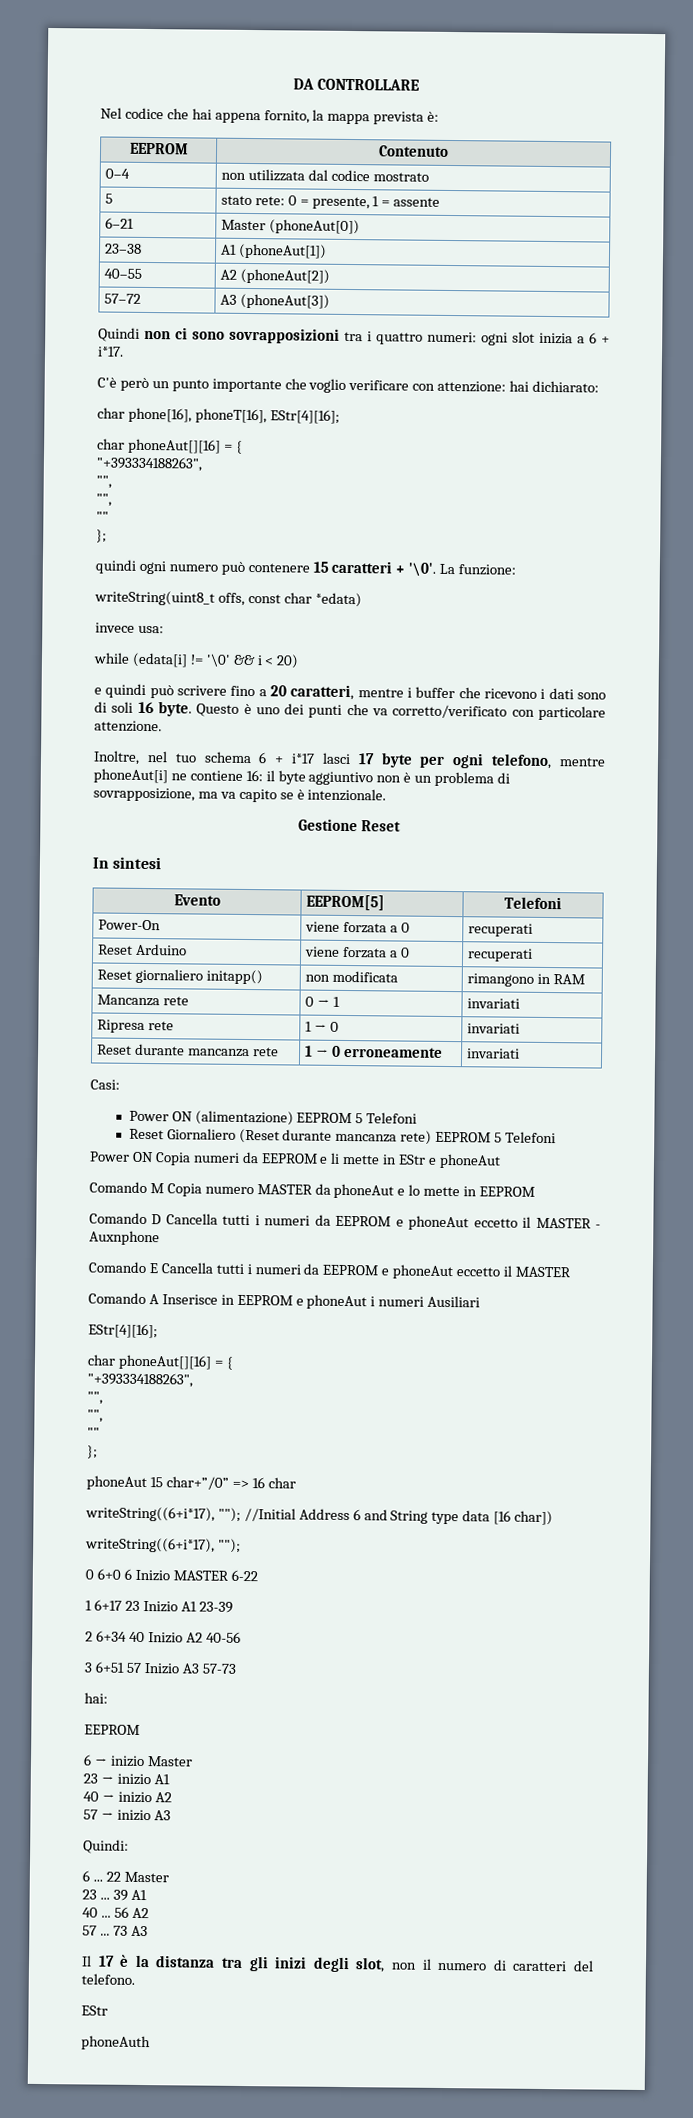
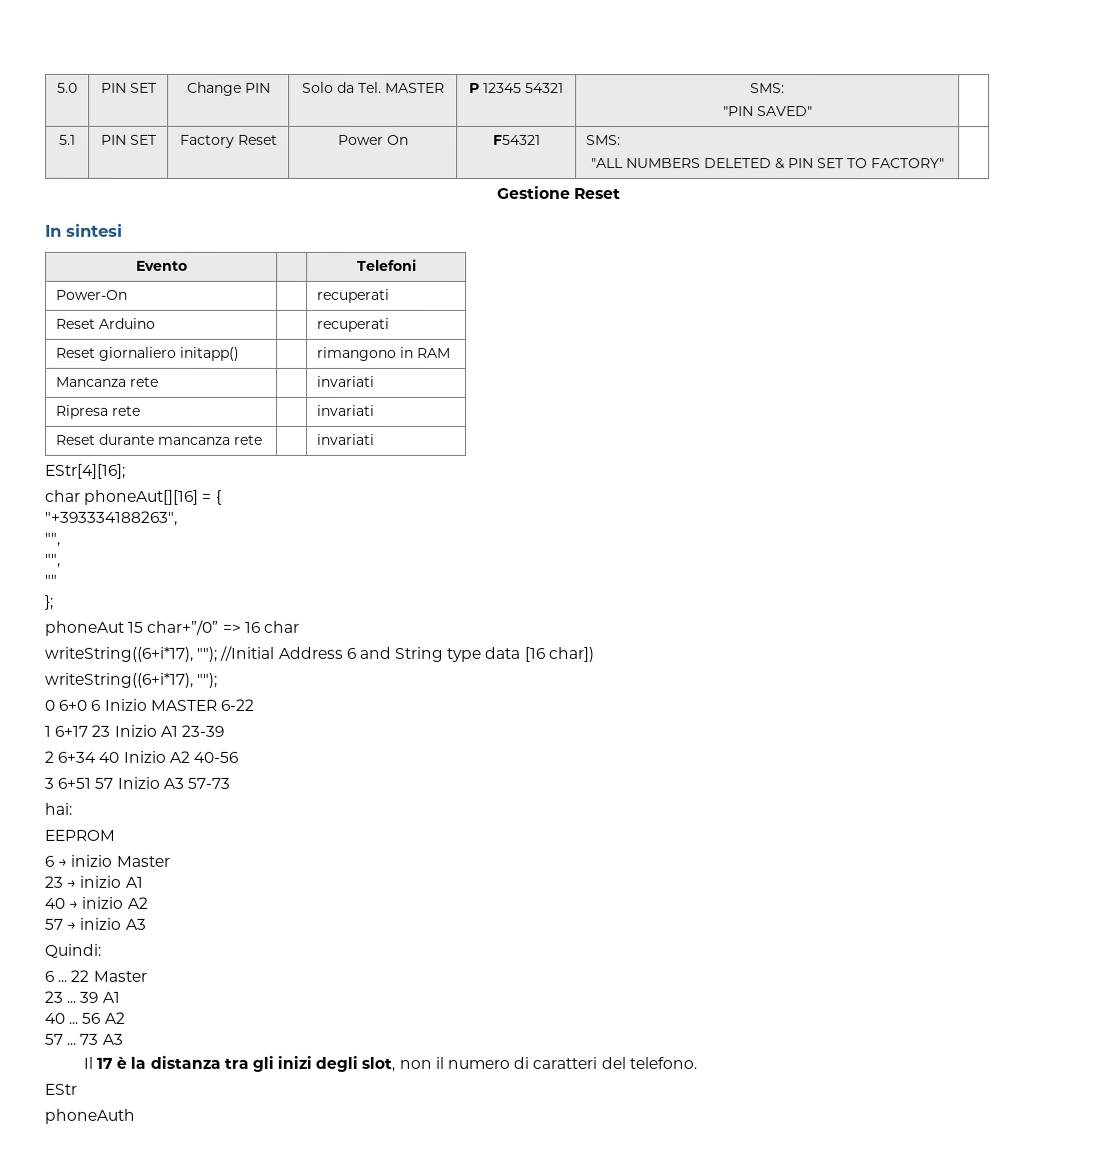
[293,78,420,91] [100,107,440,125] [128,142,189,155] [378,145,449,157] [104,168,130,179] [220,168,429,182] [104,193,113,204] [220,195,441,210] [104,217,134,229] [220,219,360,235] [104,243,142,254] [219,243,327,259] [103,268,142,279] [219,268,330,284] [103,293,141,304] [219,293,330,309] [98,327,610,346] [97,346,124,357] [97,377,600,393] [97,407,340,424] [97,438,243,454] [96,456,202,472] [96,475,112,489] [96,493,112,507] [96,511,109,522] [96,529,107,543] [95,559,517,577] [94,590,362,608] [95,622,164,634] [93,652,300,669] [94,683,606,701] [94,701,607,721] [94,720,162,733] [93,750,606,770] [93,768,511,787] [93,787,387,803] DA CONTROLLARE // Nel codice che hai appena fornito, la mappa prevista è: // EEPROM | Contenuto // 0–4 | non utilizzata dal codice mostrato // 5 | stato rete: 0 = presente, 1 = assente // 6–21 | Master (phoneAut[0]) // 23–38 | A1 (phoneAut[1]) // 40–55 | A2 (phoneAut[2]) // 57–72 | A3 (phoneAut[3]) // Quindi non ci sono sovrapposizioni tra i quattro numeri: ogni slot inizia a 6 + i*17. // C'è però un punto importante che voglio verificare con attenzione: hai dichiarato: // char phone[16], phoneT[16], EStr[4][16]; // char phoneAut[][16] = { // "+393334188263", // "", // "", // "" // }; // quindi ogni numero può contenere 15 caratteri + '\0'. La funzione: // writeString(uint8_t offs, const char *edata) // invece usa: // while (edata[i] != '\0' && i < 20) // e quindi può scrivere fino a 20 caratteri, mentre i buffer che ricevono i dati sono di soli 16 byte. Questo è uno dei punti che va corretto/verificato con particolare attenzione. // Inoltre, nel tuo schema 6 + i*17 lasci 17 byte per ogni telefono, mentre phoneAut[i] ne contiene 16: il byte aggiuntivo non è un problema di sovrapposizione, ma va capito se è intenzionale. -> [57,82,78,93] [100,82,157,93] [186,81,271,96] [301,81,445,93] [469,82,564,94] [750,83,785,94] [722,106,813,117] [59,134,76,145] [100,134,157,145] [179,134,278,148] [337,134,409,145] [492,134,541,145] [586,135,622,146] [590,158,945,170] 5.0 | PIN SET | Change PIN | Solo da Tel. MASTER | P 12345 54321 | SMS: // "PIN SAVED" | // 5.1 | PIN SET | Factory Reset | Power On | F54321 | SMS: // "ALL NUMBERS DELETED & PIN SET TO FACTORY" |
[305,894,385,911] EEPROM[5] -> (188, 265) none
[304,921,410,934] viene forzata a 0 -> (129, 294) none
[304,946,410,959] viene forzata a 0 -> (157, 323) none
[304,970,398,983] non modificata -> (241, 353) none
[304,996,340,1007] 0 → 1 -> (160, 381) none
[304,1021,339,1032] 1 → 0 -> (142, 410) none
[304,1045,443,1058] [466,1048,520,1059] [90,1079,120,1090] [128,1110,418,1126] [128,1128,557,1145] [89,1151,501,1169] [89,1181,536,1199] [89,1212,601,1231] [89,1230,160,1246] [88,1261,571,1280] [88,1292,481,1310] 1 → 0 erroneamente | invariati // Casi: // Power ON (alimentazione) EEPROM 5 Telefoni // Reset Giornaliero (Reset durante mancanza rete) EEPROM 5 Telefoni // Power ON Copia numeri da EEPROM e li mette in EStr e phoneAut // Comando M Copia numero MASTER da phoneAut e lo mette in EEPROM // Comando D Cancella tutti i numeri da EEPROM e phoneAut eccetto il MASTER - Auxnphone // Comando E Cancella tutti i numeri da EEPROM e phoneAut eccetto il MASTER // Comando A Inserisce in EEPROM e phoneAut i numeri Ausiliari -> [317,433,376,445] | invariati

